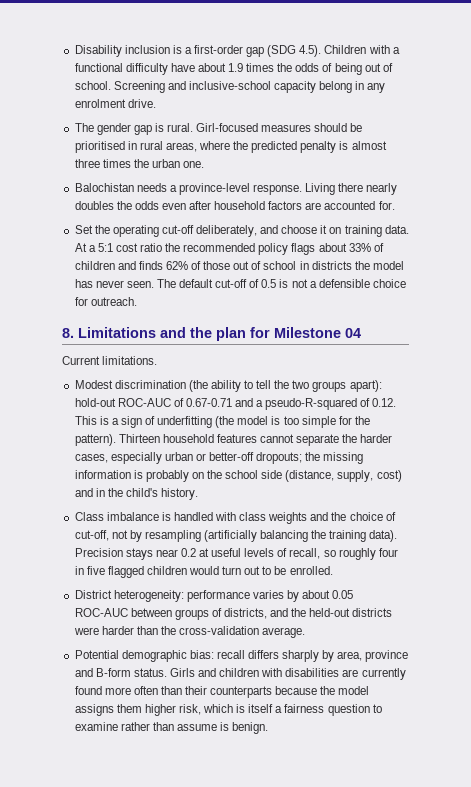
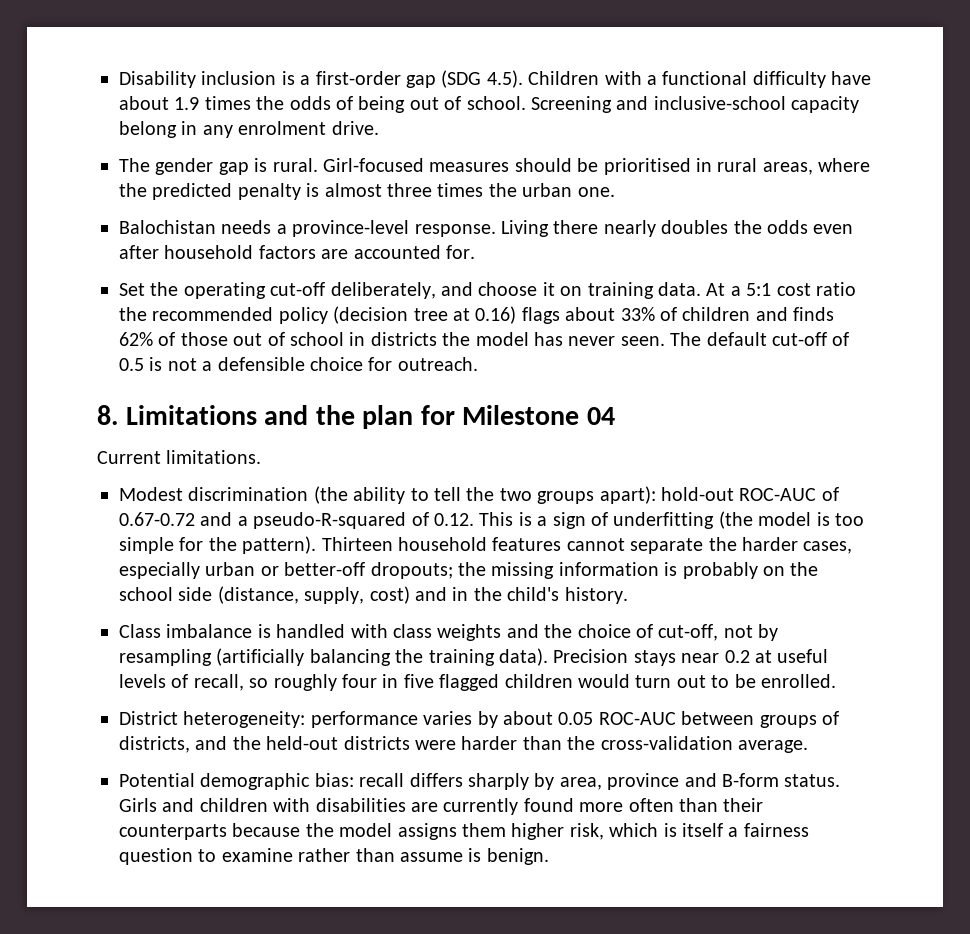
(289, 249) none -> [333,306,517,324] (decision tree at 0.16)
[185,398,232,407] 0.67-0.71 -> [119,512,195,526] 0.67-0.72

